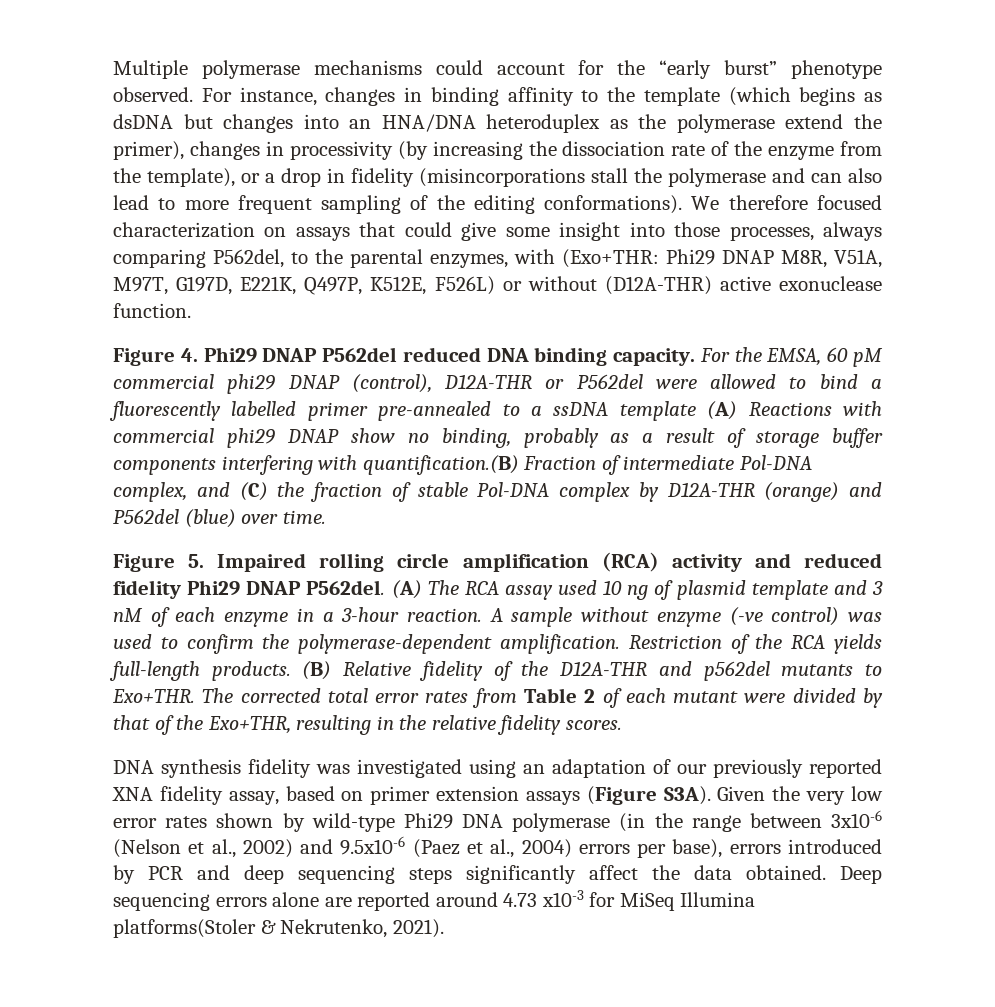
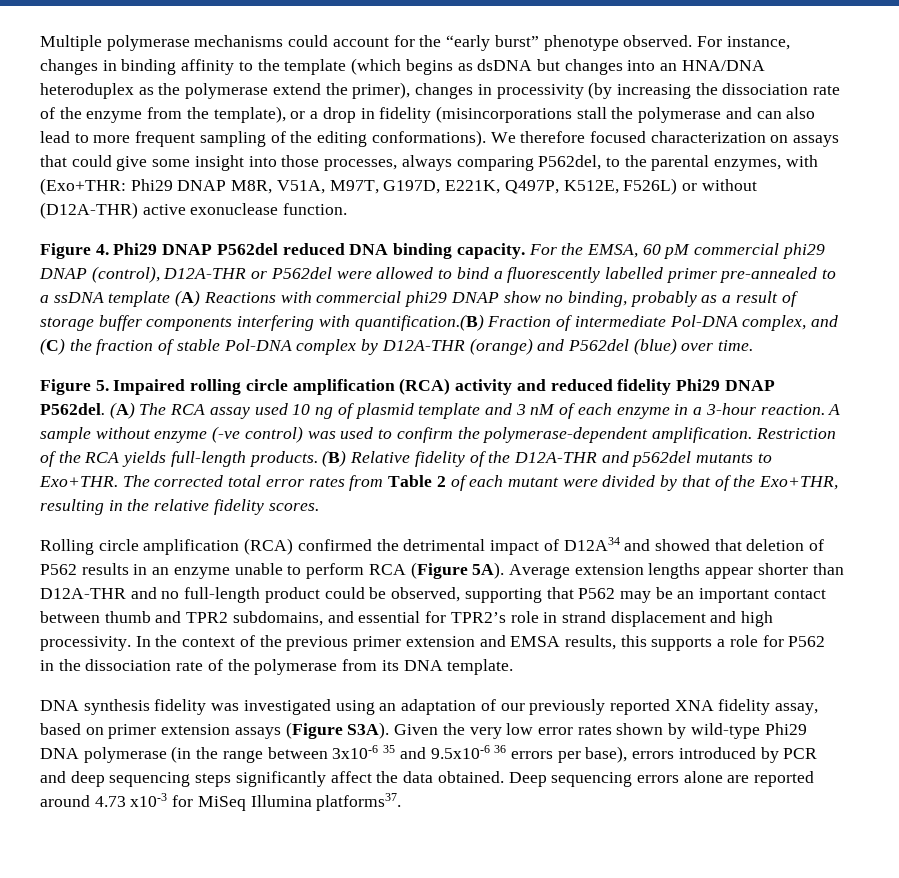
(622, 725) none -> [40,537,825,555] [40,562,844,579] [40,587,826,603] [40,611,774,627] [40,635,826,651] [40,659,514,675] // Rolling circle amplification (RCA) confirmed the detrimental impact of D12A34 and showed that deletion of P562 results in an enzyme unable to perform RCA (Figure 5A). Average extension lengths appear shorter than D12A-THR and no full-length product could be observed, supporting that P562 may be an important contact between thumb and TPR2 subdomains, and essential for TPR2’s role in strand displacement and high processivity. In the context of the previous primer extension and EMSA results, this supports a role for P562 in the dissociation rate of the polymerase from its DNA template.
[113,836,572,858] (Nelson et al., 2002) and 9.5x10-6 (Paez et al., 2004) -> [383,745,507,759] 35 and 9.5x10-6 36
[113,919,444,938] platforms(Stoler & Nekrutenko, 2021). -> [316,793,402,811] platforms37.

